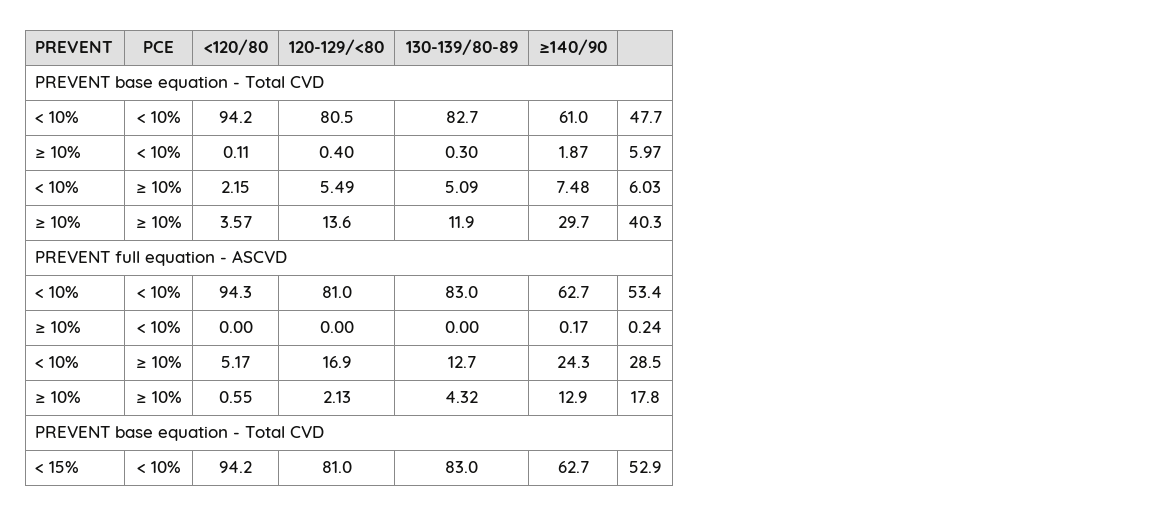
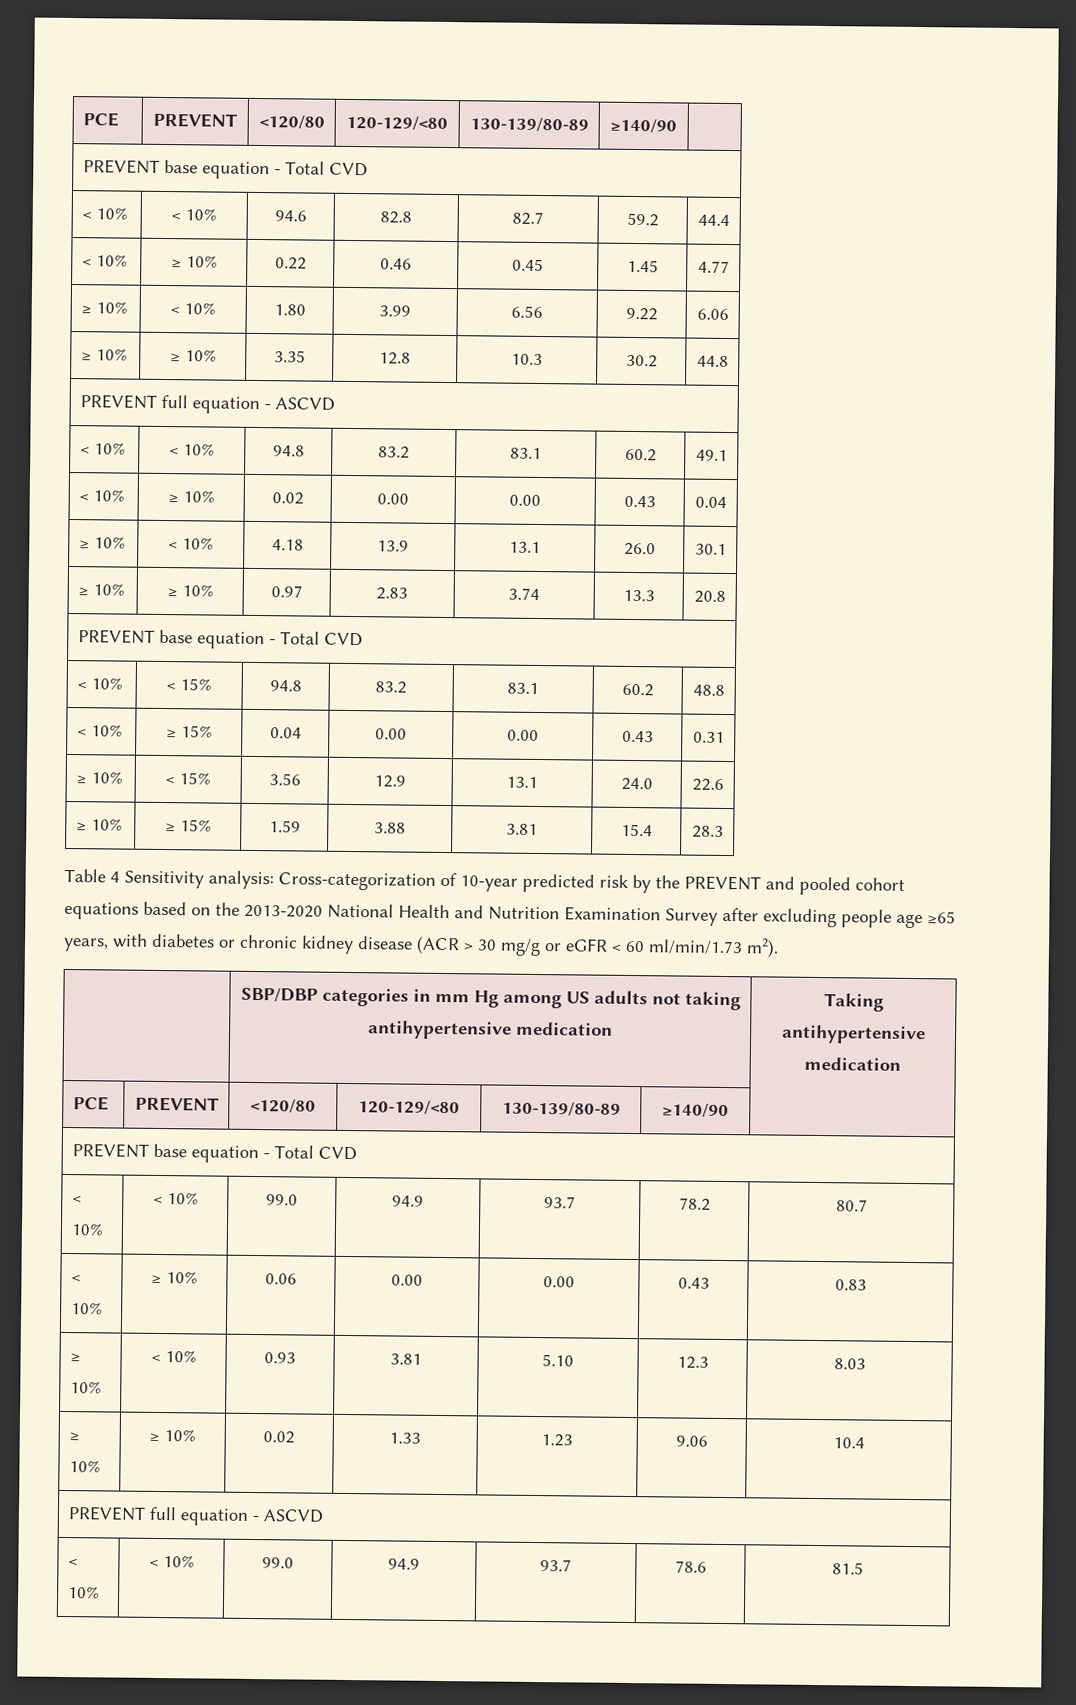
[35,41,114,53] [143,41,174,53] PREVENT | PCE -> [82,112,119,127] [153,112,237,128] PCE | PREVENT
[219,111,252,123] [319,111,354,123] 94.2 | 80.5 -> [274,210,307,222] [380,211,412,224] 94.6 | 82.8
[558,111,588,123] [628,111,662,123] [35,146,82,158] [136,146,181,158] [222,146,249,158] [319,146,354,158] [445,146,478,158] [558,146,588,158] [629,146,661,158] [35,181,80,193] [135,181,182,193] [221,181,250,193] [319,181,354,193] [445,181,478,193] [556,181,590,193] [629,181,661,193] [35,216,82,228] [135,216,182,228] [219,216,252,228] [322,216,351,228] [449,216,474,228] [557,216,589,228] [628,216,662,228] [35,250,288,266] [35,286,80,298] [136,286,181,298] [219,286,252,298] [321,286,352,298] [445,286,478,298] [557,286,589,298] [628,286,662,298] [35,321,82,333] [136,321,181,333] [218,321,253,333] [319,321,354,333] [444,321,479,333] [558,321,588,333] [628,321,662,333] [35,356,80,368] [135,356,182,368] [221,356,250,368] [322,356,351,368] [447,356,476,368] [556,356,590,368] [628,356,662,368] [35,391,82,403] [135,391,182,403] [218,391,253,403] [322,391,351,403] [445,391,478,403] [559,391,587,403] [630,391,660,403] [35,426,325,441] [35,461,80,473] [136,461,181,473] [219,461,252,473] [321,461,352,473] [445,461,478,473] [557,461,589,473] [629,461,661,473] 61.0 | 47.7 // ≥ 10% | < 10% | 0.11 | 0.40 | 0.30 | 1.87 | 5.97 // < 10% | ≥ 10% | 2.15 | 5.49 | 5.09 | 7.48 | 6.03 // ≥ 10% | ≥ 10% | 3.57 | 13.6 | 11.9 | 29.7 | 40.3 // PREVENT full equation - ASCVD // < 10% | < 10% | 94.3 | 81.0 | 83.0 | 62.7 | 53.4 // ≥ 10% | < 10% | 0.00 | 0.00 | 0.00 | 0.17 | 0.24 // < 10% | ≥ 10% | 5.17 | 16.9 | 12.7 | 24.3 | 28.5 // ≥ 10% | ≥ 10% | 0.55 | 2.13 | 4.32 | 12.9 | 17.8 // PREVENT base equation - Total CVD // < 15% | < 10% | 94.2 | 81.0 | 83.0 | 62.7 | 52.9 -> [626,212,659,227] [697,214,730,227] [81,254,128,267] [170,255,218,268] [274,257,307,270] [380,258,412,270] [512,258,544,272] [626,259,659,273] [697,260,730,274] [80,301,128,314] [170,302,216,315] [273,304,306,316] [379,305,411,317] [511,305,543,319] [625,307,658,321] [696,308,729,320] [80,348,128,361] [169,349,217,362] [273,350,306,363] [379,352,411,365] [511,353,543,366] [625,354,658,368] [696,355,729,367] [79,394,335,415] [79,442,126,455] [169,443,215,456] [272,445,305,457] [378,446,410,459] [510,447,542,460] [624,448,657,462] [695,449,728,461] [78,489,125,502] [167,490,215,503] [271,492,304,505] [377,493,409,505] [509,494,541,507] [623,495,656,508] [694,496,727,508] [78,536,126,549] [168,537,214,550] [271,539,304,551] [377,540,409,552] [509,541,541,554] [623,542,656,556] [694,543,727,555] [77,583,125,596] [166,584,214,597] [270,585,303,598] [376,587,408,600] [508,587,540,601] [622,589,655,602] [693,590,726,603] [77,629,363,650] [76,677,123,690] [166,678,212,691] [269,680,302,692] [375,681,407,694] [507,682,539,694] [621,683,654,697] [692,684,725,696] [76,724,123,737] [165,725,213,738] [269,727,302,739] [375,728,407,740] [507,729,539,741] [621,730,654,743] [692,731,725,743] [75,771,123,784] [165,772,211,785] [268,773,301,786] [374,775,406,788] [506,776,538,788] [620,777,653,791] [691,778,724,791] [75,818,123,831] [164,819,212,832] [268,820,301,833] [374,822,406,834] [506,823,538,835] [620,823,653,837] [691,825,724,838] [64,868,905,896] [64,901,956,929] [63,933,779,958] [240,987,741,1011] [368,1020,613,1040] [823,993,884,1012] [780,1024,926,1045] [804,1056,901,1071] [72,1096,109,1111] [134,1096,219,1112] [250,1098,316,1114] [358,1100,460,1116] [501,1101,621,1117] [662,1103,729,1119] [71,1143,357,1164] [71,1195,82,1204] [70,1223,104,1236] [152,1192,199,1205] [266,1194,298,1206] [392,1195,424,1207] [544,1196,576,1209] [678,1197,711,1211] [835,1199,868,1212] [70,1274,81,1283] [70,1302,103,1315] [151,1271,198,1284] [265,1273,297,1285] [391,1274,423,1286] [543,1276,575,1288] [677,1277,710,1289] [834,1279,867,1291] [69,1353,81,1362] [69,1381,102,1394] [150,1350,197,1363] [264,1352,296,1364] [390,1353,422,1365] [542,1354,574,1367] [676,1356,709,1369] [833,1358,866,1370] [68,1432,80,1441] [68,1460,101,1473] [149,1429,196,1442] [263,1431,295,1444] [389,1432,421,1444] [541,1434,573,1447] [675,1435,708,1447] [832,1437,865,1449] [67,1506,323,1526] [67,1558,78,1567] [67,1586,100,1599] [148,1555,195,1568] [262,1557,294,1569] [388,1558,420,1570] [540,1559,572,1572] [674,1560,707,1573] [831,1562,864,1575] 59.2 | 44.4 // < 10% | ≥ 10% | 0.22 | 0.46 | 0.45 | 1.45 | 4.77 // ≥ 10% | < 10% | 1.80 | 3.99 | 6.56 | 9.22 | 6.06 // ≥ 10% | ≥ 10% | 3.35 | 12.8 | 10.3 | 30.2 | 44.8 // PREVENT full equation - ASCVD // < 10% | < 10% | 94.8 | 83.2 | 83.1 | 60.2 | 49.1 // < 10% | ≥ 10% | 0.02 | 0.00 | 0.00 | 0.43 | 0.04 // ≥ 10% | < 10% | 4.18 | 13.9 | 13.1 | 26.0 | 30.1 // ≥ 10% | ≥ 10% | 0.97 | 2.83 | 3.74 | 13.3 | 20.8 // PREVENT base equation - Total CVD // < 10% | < 15% | 94.8 | 83.2 | 83.1 | 60.2 | 48.8 // < 10% | ≥ 15% | 0.04 | 0.00 | 0.00 | 0.43 | 0.31 // ≥ 10% | < 15% | 3.56 | 12.9 | 13.1 | 24.0 | 22.6 // ≥ 10% | ≥ 15% | 1.59 | 3.88 | 3.81 | 15.4 | 28.3 // Table 4 Sensitivity analysis: Cross-categorization of 10-year predicted risk by the PREVENT and pooled cohort equations based on the 2013-2020 National Health and Nutrition Examination Survey after excluding people age ≥65 years, with diabetes or chronic kidney disease (ACR > 30 mg/g or eGFR < 60 ml/min/1.73 m2). // | SBP/DBP categories in mm Hg among US adults not taking antihypertensive medication | Taking antihypertensive medication // PCE | PREVENT | <120/80 | 120-129/<80 | 130-139/80-89 | ≥140/90 | // PREVENT base equation - Total CVD // < 10% | < 10% | 99.0 | 94.9 | 93.7 | 78.2 | 80.7 // < 10% | ≥ 10% | 0.06 | 0.00 | 0.00 | 0.43 | 0.83 // ≥ 10% | < 10% | 0.93 | 3.81 | 5.10 | 12.3 | 8.03 // ≥ 10% | ≥ 10% | 0.02 | 1.33 | 1.23 | 9.06 | 10.4 // PREVENT full equation - ASCVD // < 10% | < 10% | 99.0 | 94.9 | 93.7 | 78.6 | 81.5

